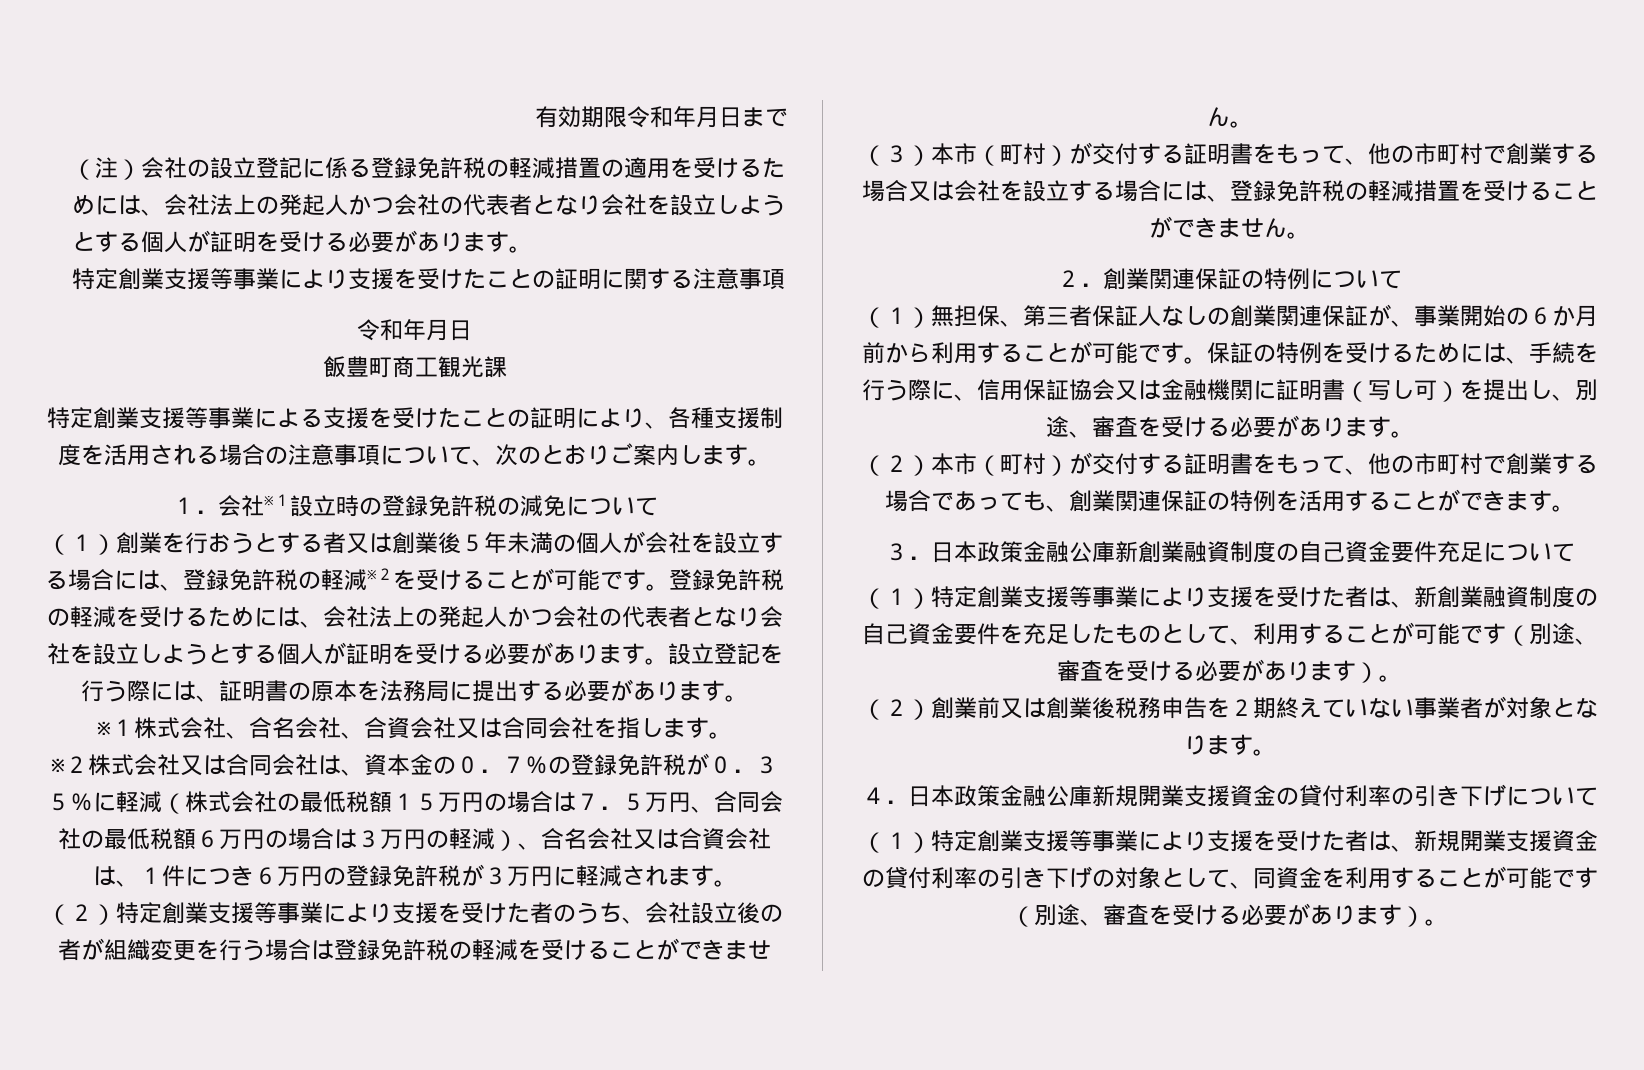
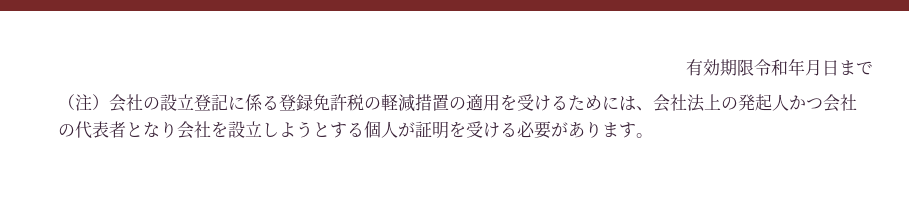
[71,268,785,290] [357,319,472,341] [322,356,507,378] [46,407,783,429] [58,443,771,466] [171,494,658,517] [46,531,783,555] [45,568,784,591] [46,606,783,628] [46,642,783,665] [81,679,748,702] [97,717,732,739] [51,753,778,776] [46,791,783,814] [58,828,771,851] [92,864,737,887] [46,902,783,925] [58,938,771,961] [1206,107,1253,128] [861,142,1598,166] [861,180,1598,202] [1149,216,1310,239] [1057,268,1402,290] [861,304,1598,328] [861,341,1598,364] [861,379,1598,402] [1045,415,1414,438] [861,452,1598,476] [884,489,1575,512] [884,541,1575,563] [861,586,1598,609] [861,622,1598,646] [1057,659,1402,683] [861,696,1598,720] [1183,734,1276,756] [861,784,1598,807] [861,830,1598,853] [861,866,1598,889] [1011,903,1448,927] // 特定創業支援等事業により支援を受けたことの証明に関する注意事項 // 令和年月日 // 飯豊町商工観光課 // 特定創業支援等事業による支援を受けたことの証明により、各種支援制度を活用される場合の注意事項について、次のとおりご案内します。 // １．会社※１設立時の登録免許税の減免について // （１）創業を行おうとする者又は創業後５年未満の個人が会社を設立する場合には、登録免許税の軽減※２を受けることが可能です。登録免許税の軽減を受けるためには、会社法上の発起人かつ会社の代表者となり会社を設立しようとする個人が証明を受ける必要があります。設立登記を行う際には、証明書の原本を法務局に提出する必要があります。 // ※１株式会社、合名会社、合資会社又は合同会社を指します。 // ※２株式会社又は合同会社は、資本金の０．７％の登録免許税が０．３５％に軽減（株式会社の最低税額１５万円の場合は７．５万円、合同会社の最低税額６万円の場合は３万円の軽減）、合名会社又は合資会社は、１件につき６万円の登録免許税が３万円に軽減されます。 // （２）特定創業支援等事業により支援を受けた者のうち、会社設立後の者が組織変更を行う場合は登録免許税の軽減を受けることができません。 // （３）本市（町村）が交付する証明書をもって、他の市町村で創業する場合又は会社を設立する場合には、登録免許税の軽減措置を受けることができません。 // ２．創業関連保証の特例について // （１）無担保、第三者保証人なしの創業関連保証が、事業開始の６か月前から利用することが可能です。保証の特例を受けるためには、手続を行う際に、信用保証協会又は金融機関に証明書（写し可）を提出し、別途、審査を受ける必要があります。 // （２）本市（町村）が交付する証明書をもって、他の市町村で創業する場合であっても、創業関連保証の特例を活用することができます。 // ３．日本政策金融公庫新創業融資制度の自己資金要件充足について // （１）特定創業支援等事業により支援を受けた者は、新創業融資制度の自己資金要件を充足したものとして、利用することが可能です（別途、審査を受ける必要があります）。 // （２）創業前又は創業後税務申告を２期終えていない事業者が対象となります。 // ４．日本政策金融公庫新規開業支援資金の貸付利率の引き下げについて // （１）特定創業支援等事業により支援を受けた者は、新規開業支援資金の貸付利率の引き下げの対象として、同資金を利用することが可能です（別途、審査を受ける必要があります）。 -> (654, 135) none

